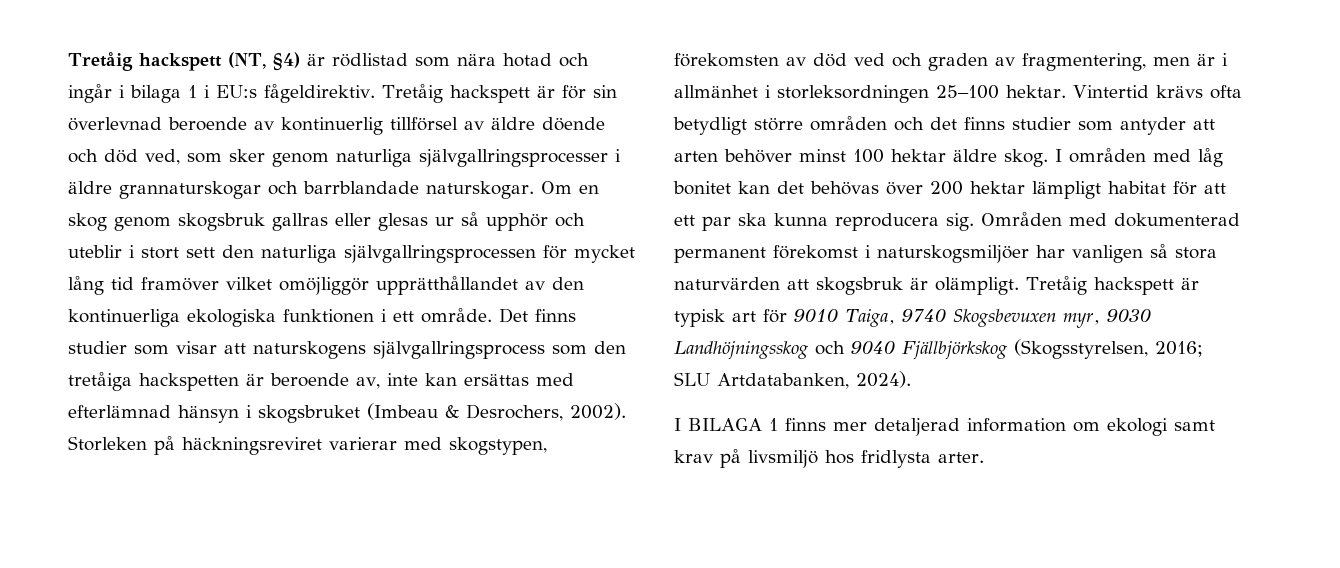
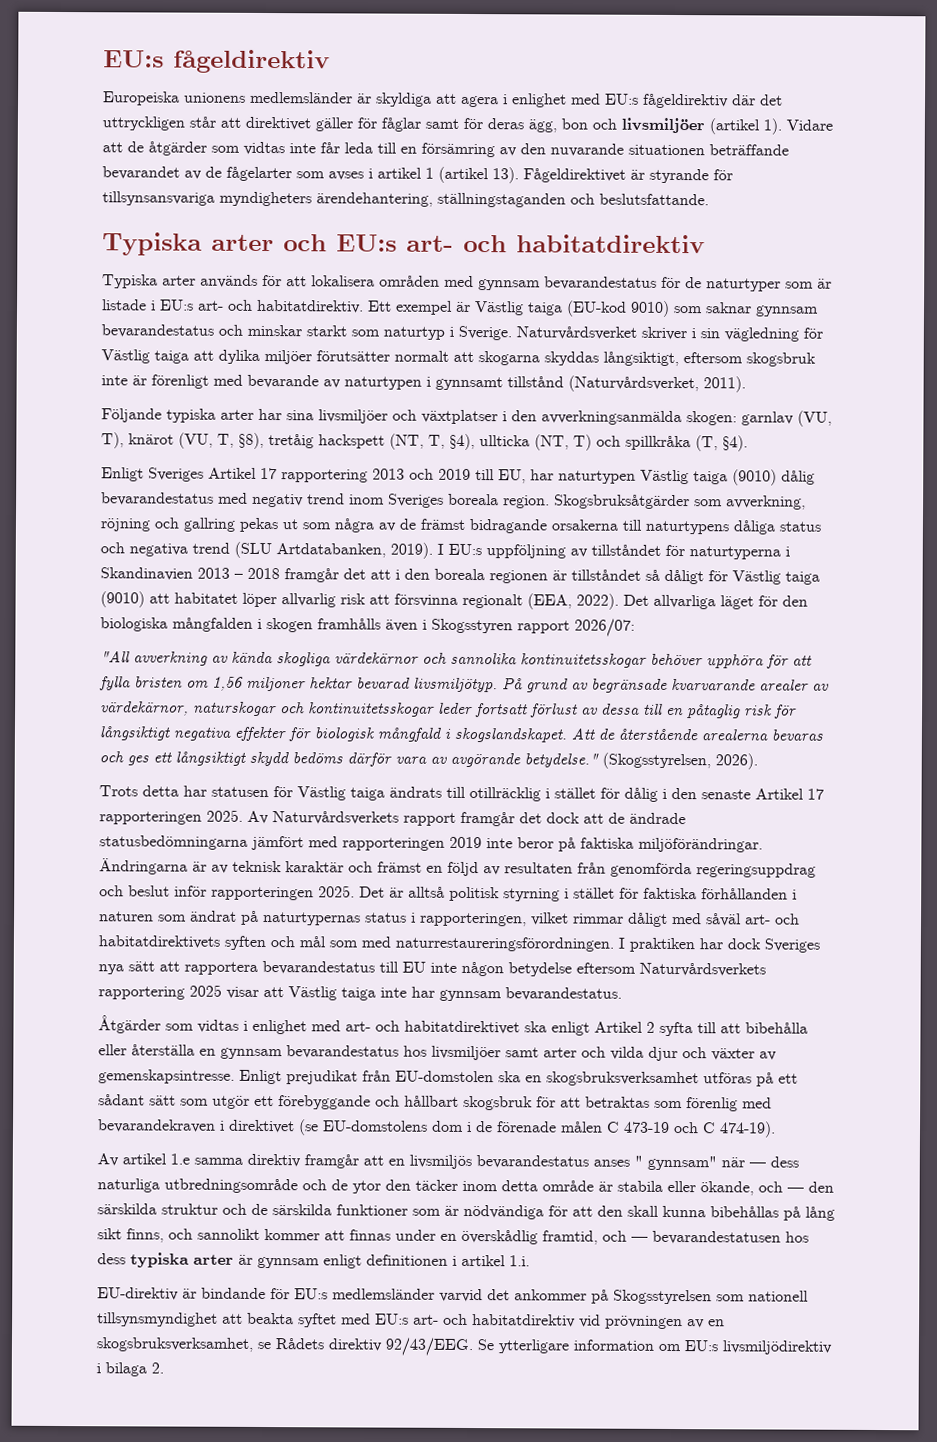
[68,52,589,71] [68,84,617,103] [68,117,605,135] [68,149,621,167] [68,181,599,199] [68,212,585,231] [68,245,635,263] [68,276,584,295] [68,308,576,327] [68,341,626,359] [68,372,574,391] [68,403,626,423] [68,436,547,455] [674,53,1228,71] [674,85,1242,103] [673,116,1215,135] [674,148,1223,167] [673,181,1226,199] [674,212,1240,231] [674,244,1217,263] [674,276,1199,295] [674,309,1151,328] [674,339,1203,359] [674,371,911,389] [674,418,1215,436] [674,449,984,468] Tretåig hackspett (NT, §4) är rödlistad som nära hotad och ingår i bilaga 1 i EU:s fågeldirektiv. Tretåig hackspett är för sin överlevnad beroende av kontinuerlig tillförsel av äldre döende och död ved, som sker genom naturliga självgallringsprocesser i äldre grannaturskogar och barrblandade naturskogar. Om en skog genom skogsbruk gallras eller glesas ur så upphör och uteblir i stort sett den naturliga självgallringsprocessen för mycket lång tid framöver vilket omöjliggör upprätthållandet av den kontinuerliga ekologiska funktionen i ett område. Det finns studier som visar att naturskogens självgallringsprocess som den tretåiga hackspetten är beroende av, inte kan ersättas med efterlämnad hänsyn i skogsbruket (Imbeau & Desrochers, 2002). Storleken på häckningsreviret varierar med skogstypen, förekomsten av död ved och graden av fragmentering, men är i allmänhet i storleksordningen 25–100 hektar. Vintertid krävs ofta betydligt större områden och det finns studier som antyder att arten behöver minst 100 hektar äldre skog. I områden med låg bonitet kan det behövas över 200 hektar lämpligt habitat för att ett par ska kunna reproducera sig. Områden med dokumenterad permanent förekomst i naturskogsmiljöer har vanligen så stora naturvärden att skogsbruk är olämpligt. Tretåig hackspett är typisk art för 9010 Taiga, 9740 Skogsbevuxen myr, 9030 Landhöjningsskog och 9040 Fjällbjörkskog (Skogsstyrelsen, 2016; SLU Artdatabanken, 2024). // I BILAGA 1 finns mer detaljerad information om ekologi samt krav på livsmiljö hos fridlysta arter. -> [103,49,330,74] [103,91,783,109] [102,116,833,135] [102,141,789,158] [102,166,733,184] [102,191,709,208] [102,232,705,256] [102,274,832,292] [102,299,819,317] [101,324,823,342] [101,349,816,367] [101,374,746,393] [101,408,832,427] [101,432,748,452] [101,467,815,486] [101,492,806,510] [100,517,821,535] [100,541,790,560] [100,567,820,585] [100,591,808,610] [100,617,635,637] [100,650,812,669] [99,676,829,693] [100,701,797,719] [99,726,823,743] [99,751,758,770] [99,785,824,802] [99,809,686,827] [99,835,763,853] [99,858,816,878] [99,885,797,902] [99,910,800,927] [98,935,820,953] [98,960,766,977] [98,984,622,1002] [98,1015,808,1037] [98,1044,777,1062] [98,1069,798,1087] [98,1094,772,1112] [97,1119,776,1138] [97,1153,799,1171] [97,1178,834,1196] [97,1203,835,1221] [97,1228,809,1245] [97,1252,530,1269] [97,1287,809,1305] [97,1312,725,1330] [96,1337,832,1357] [96,1362,164,1377] EU:s fågeldirektiv // Europeiska unionens medlemsländer är skyldiga att agera i enlighet med EU:s fågeldirektiv där det uttryckligen står att direktivet gäller för fåglar samt för deras ägg, bon och livsmiljöer (artikel 1). Vidare att de åtgärder som vidtas inte får leda till en försämring av den nuvarande situationen beträffande bevarandet av de fågelarter som avses i artikel 1 (artikel 13). Fågeldirektivet är styrande för tillsynsansvariga myndigheters ärendehantering, ställningstaganden och beslutsfattande. // Typiska arter och EU:s art- och habitatdirektiv // Typiska arter används för att lokalisera områden med gynnsam bevarandestatus för de naturtyper som är listade i EU:s art- och habitatdirektiv. Ett exempel är Västlig taiga (EU-kod 9010) som saknar gynnsam bevarandestatus och minskar starkt som naturtyp i Sverige. Naturvårdsverket skriver i sin vägledning för Västlig taiga att dylika miljöer förutsätter normalt att skogarna skyddas långsiktigt, eftersom skogsbruk inte är förenligt med bevarande av naturtypen i gynnsamt tillstånd (Naturvårdsverket, 2011). // Följande typiska arter har sina livsmiljöer och växtplatser i den avverkningsanmälda skogen: garnlav (VU, T), knärot (VU, T, §8), tretåig hackspett (NT, T, §4), ullticka (NT, T) och spillkråka (T, §4). // Enligt Sveriges Artikel 17 rapportering 2013 och 2019 till EU, har naturtypen Västlig taiga (9010) dålig bevarandestatus med negativ trend inom Sveriges boreala region. Skogsbruksåtgärder som avverkning, röjning och gallring pekas ut som några av de främst bidragande orsakerna till naturtypens dåliga status och negativa trend (SLU Artdatabanken, 2019). I EU:s uppföljning av tillståndet för naturtyperna i Skandinavien 2013 – 2018 framgår det att i den boreala regionen är tillståndet så dåligt för Västlig taiga (9010) att habitatet löper allvarlig risk att försvinna regionalt (EEA, 2022). Det allvarliga läget för den biologiska mångfalden i skogen framhålls även i Skogsstyren rapport 2026/07: // "All avverkning av kända skogliga värdekärnor och sannolika kontinuitetsskogar behöver upphöra för att fylla bristen om 1,56 miljoner hektar bevarad livsmiljötyp. På grund av begränsade kvarvarande arealer av värdekärnor, naturskogar och kontinuitetsskogar leder fortsatt förlust av dessa till en påtaglig risk för långsiktigt negativa effekter för biologisk mångfald i skogslandskapet. Att de återstående arealerna bevaras och ges ett långsiktigt skydd bedöms därför vara av avgörande betydelse." (Skogsstyrelsen, 2026). // Trots detta har statusen för Västlig taiga ändrats till otillräcklig i stället för dålig i den senaste Artikel 17 rapporteringen 2025. Av Naturvårdsverkets rapport framgår det dock att de ändrade statusbedömningarna jämfört med rapporteringen 2019 inte beror på faktiska miljöförändringar. Ändringarna är av teknisk karaktär och främst en följd av resultaten från genomförda regeringsuppdrag och beslut inför rapporteringen 2025. Det är alltså politisk styrning i stället för faktiska förhållanden i naturen som ändrat på naturtypernas status i rapporteringen, vilket rimmar dåligt med såväl art- och habitatdirektivets syften och mål som med naturrestaureringsförordningen. I praktiken har dock Sveriges nya sätt att rapportera bevarandestatus till EU inte någon betydelse eftersom Naturvårdsverkets rapportering 2025 visar att Västlig taiga inte har gynnsam bevarandestatus. // Åtgärder som vidtas i enlighet med art- och habitatdirektivet ska enligt Artikel 2 syfta till att bibehålla eller återställa en gynnsam bevarandestatus hos livsmiljöer samt arter och vilda djur och växter av gemenskapsintresse. Enligt prejudikat från EU-domstolen ska en skogsbruksverksamhet utföras på ett sådant sätt som utgör ett förebyggande och hållbart skogsbruk för att betraktas som förenlig med bevarandekraven i direktivet (se EU-domstolens dom i de förenade målen C 473-19 och C 474-19). // Av artikel 1.e samma direktiv framgår att en livsmiljös bevarandestatus anses " gynnsam" när — dess naturliga utbredningsområde och de ytor den täcker inom detta område är stabila eller ökande, och — den särskilda struktur och de särskilda funktioner som är nödvändiga för att den skall kunna bibehållas på lång sikt finns, och sannolikt kommer att finnas under en överskådlig framtid, och — bevarandestatusen hos dess typiska arter är gynnsam enligt definitionen i artikel 1.i. // EU-direktiv är bindande för EU:s medlemsländer varvid det ankommer på Skogsstyrelsen som nationell tillsynsmyndighet att beakta syftet med EU:s art- och habitatdirektiv vid prövningen av en skogsbruksverksamhet, se Rådets direktiv 92/43/EEG. Se ytterligare information om EU:s livsmiljödirektiv i bilaga 2.

